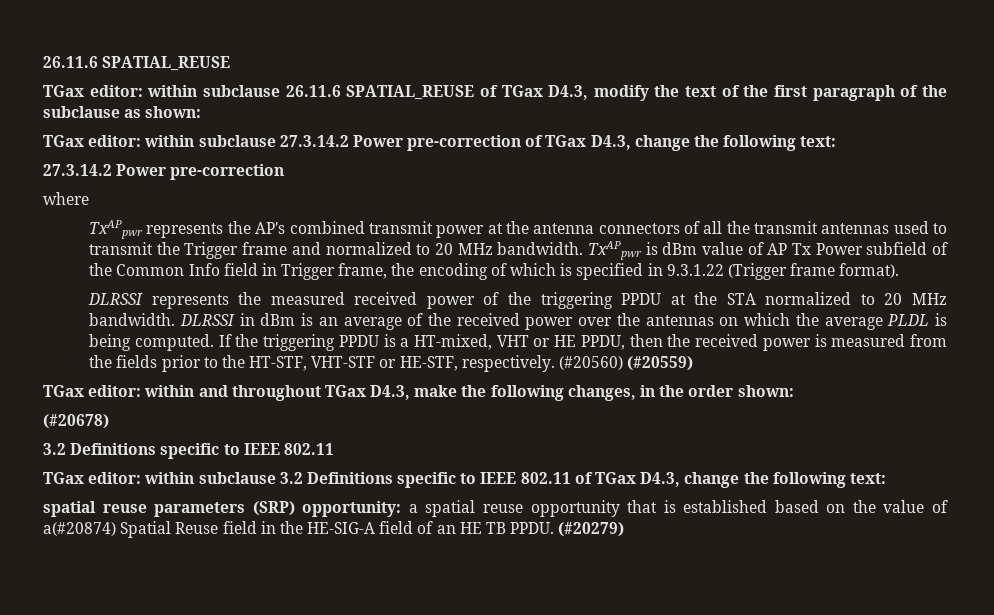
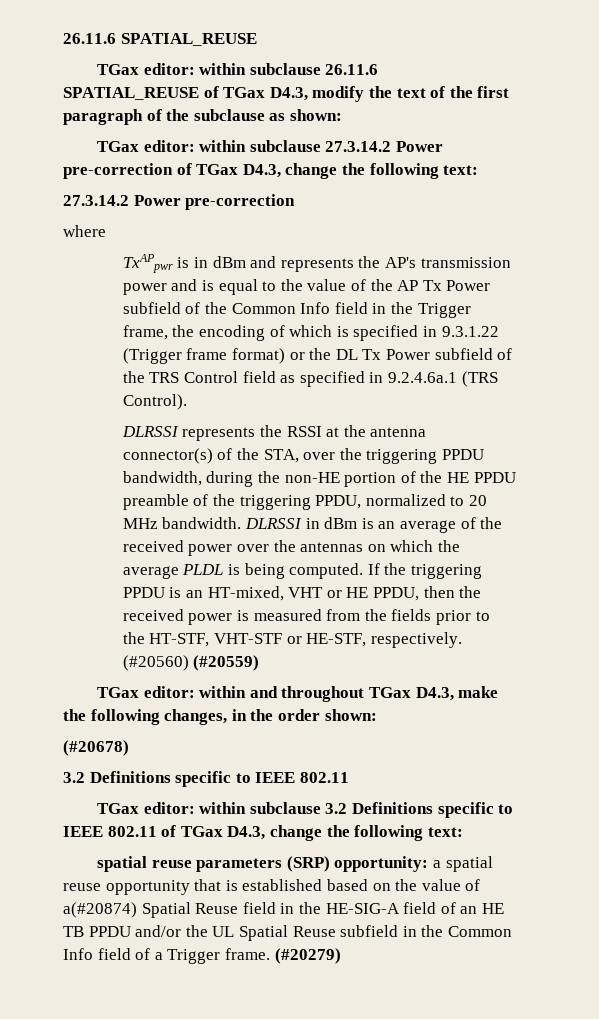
[146,221,948,238] [89,241,764,260] represents the AP's combined transmit power at the antenna connectors of all the transmit antennas used to transmit the Trigger frame and normalized to 20 MHz bandwidth. TxAPpwr is dBm value of -> [177,256,511,272] [122,279,393,295] is in dBm and represents the AP's transmission power and is equal to the value of the
(277, 269) none -> [391,302,414,314] the
[839,263,900,278] [88,292,756,309] format). // DLRSSI represents the measured received power of the triggering PPDU at the STA -> [232,348,513,364] [122,371,498,387] [122,394,187,410] [121,425,427,441] [122,448,485,464] [122,471,516,487] [122,494,362,510] format) or the DL Tx Power subfield of the TRS Control field as specified in 9.2.4.6a.1 (TRS Control). // DLRSSI represents the RSSI at the antenna connector(s) of the STA, over the triggering PPDU bandwidth, during the non-HE portion of the HE PPDU preamble of the triggering PPDU,
[400,338,410,347] a -> [186,590,204,598] an
[510,522,555,534] PPDU. -> [88,925,512,941] [63,948,270,964] PPDU and/or the UL Spatial Reuse subfield in the Common Info field of a Trigger frame.

